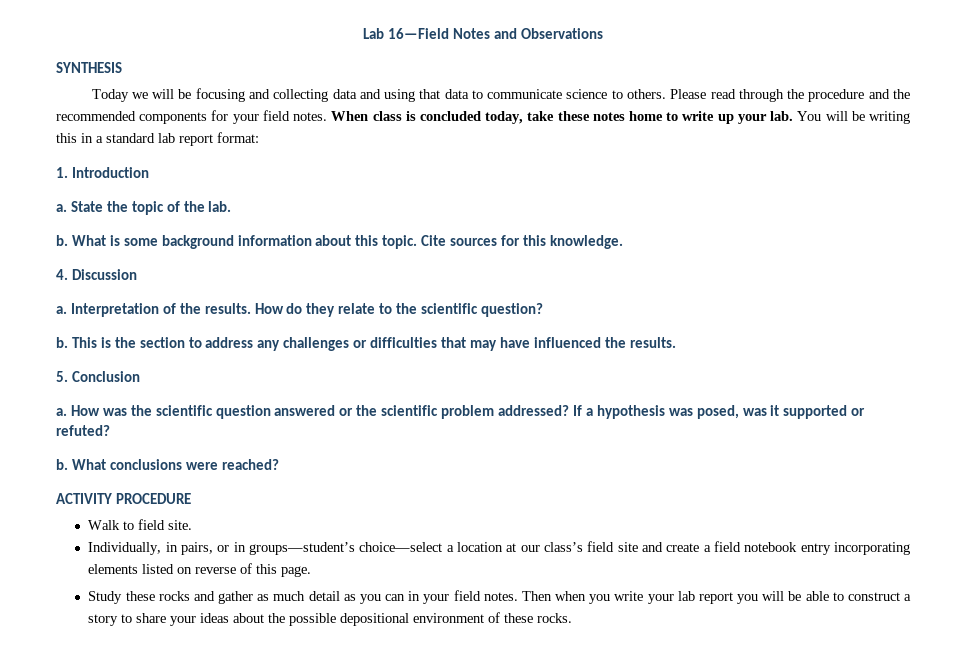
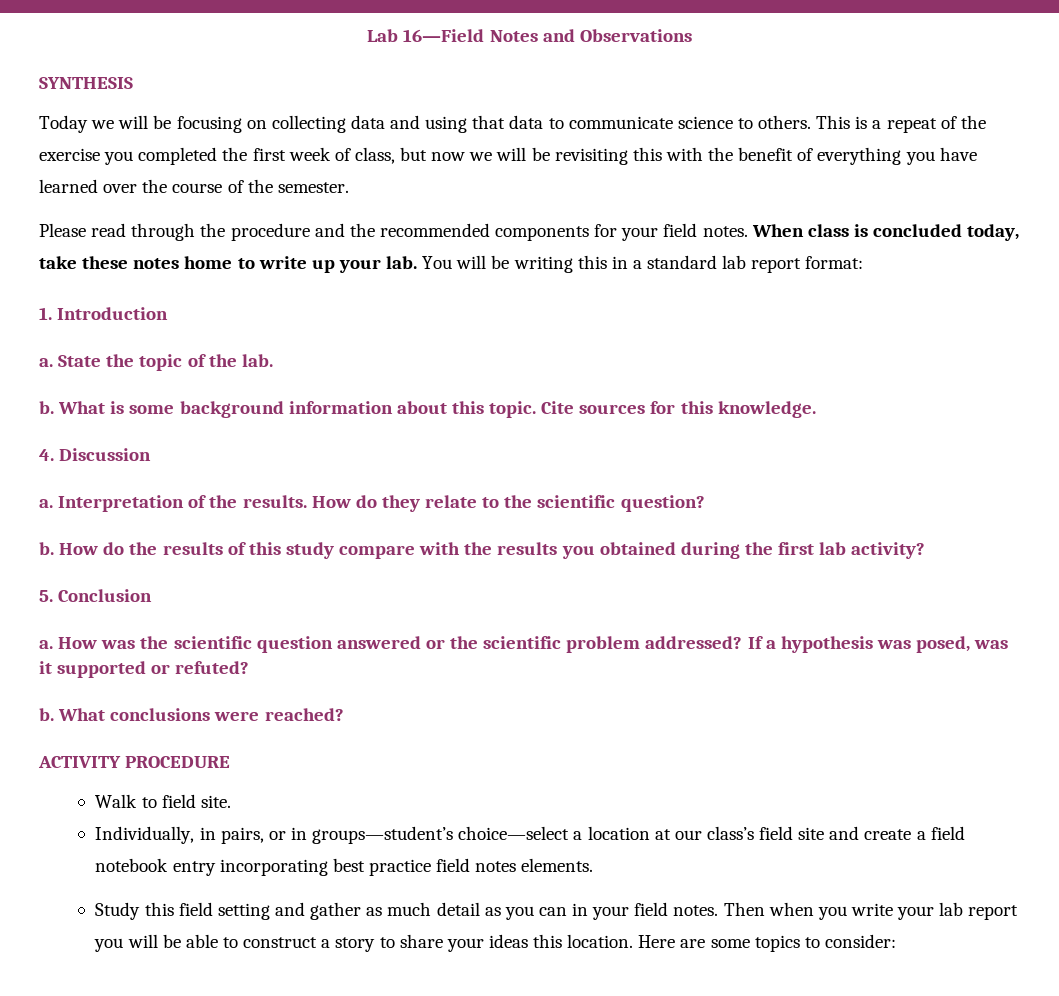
[248,89,270,99] and -> [246,120,267,129] on
(667, 94) none -> [816,115,986,133] [39,147,977,165] [39,179,349,193] This is a repeat of the exercise you completed the first week of class, but now we will be revisiting this with the benefit of everything you have learned over the course of the semester. //
[71,337,676,351] This is the section to address any challenges or difficulties that may have influenced the results. -> [59,542,926,559] How do the results of this study compare with the results you obtained during the first lab activity?
[88,563,312,577] [88,591,190,604] elements listed on reverse of this page. // Study these rocks -> [332,858,594,876] [95,902,270,920] best practice field notes elements. // Study this field setting
[233,612,573,626] about the possible depositional environment of these rocks. -> [533,934,896,952] this location. Here are some topics to consider:

